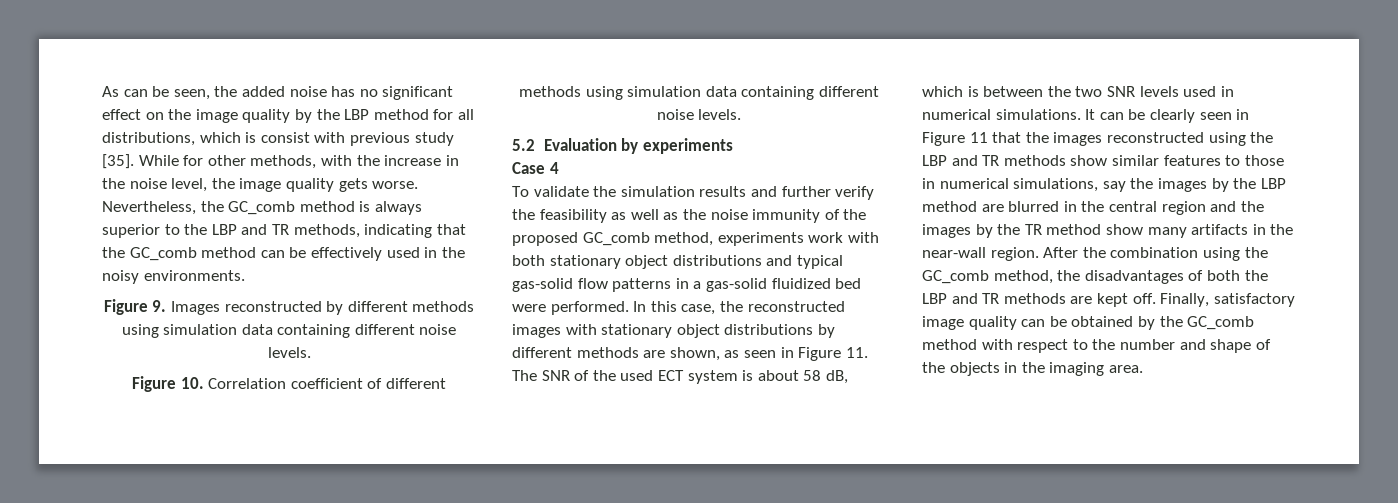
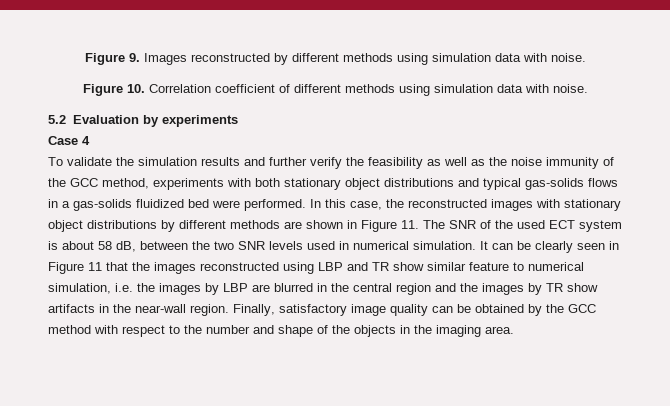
[102,86,454,100] [102,109,474,123] [102,132,454,146] [102,154,459,169] [102,178,419,192] [102,201,422,215] [102,224,466,238] [102,247,465,261] [102,270,245,284] As can be seen, the added noise has no significant effect on the image quality by the LBP method for all distributions, which is consist with previous study [35]. While for other methods, with the increase in the noise level, the image quality gets worse. Nevertheless, the GC_comb method is always superior to the LBP and TR methods, indicating that the GC_comb method can be effectively used in the noisy environments. // -> (84, 59) none
[277,324,457,338] [267,347,311,358] containing different noise levels. -> [522,53,586,62] with noise.
[741,86,879,100] [656,109,742,120] containing different noise levels. -> [524,84,588,93] with noise.
[512,232,650,246] proposed GC_comb -> [70,178,98,187] GCC
[808,232,844,243] work -> (224, 184) none
[512,278,672,292] gas-solid flow patterns -> [525,178,618,190] gas-solids flows
[705,278,767,292] gas-solid -> [73,199,132,211] gas-solids
[669,347,776,361] shown, as seen -> [306,220,343,229] shown
[922,86,979,97] which is -> (136, 246) none
[995,109,1081,120] simulations. -> [413,241,476,250] simulation.
[1250,132,1274,143] [922,155,1066,166] the LBP and TR methods -> [318,262,389,271] LBP and TR
[1163,155,1284,166] [922,178,1286,192] [922,201,977,212] features to those in numerical simulations, say the images by the LBP method -> [469,262,584,271] [48,283,248,295] feature to numerical simulation, i.e. the images by LBP
[997,224,1187,238] the TR method show many -> [546,283,598,292] TR show
[1043,247,1268,261] [922,270,1268,284] [922,293,1156,307] After the combination using the GC_comb method, the disadvantages of both the LBP and TR methods are kept off. -> (229, 310) none
[1187,316,1255,330] GC_comb -> [568,304,596,313] GCC

